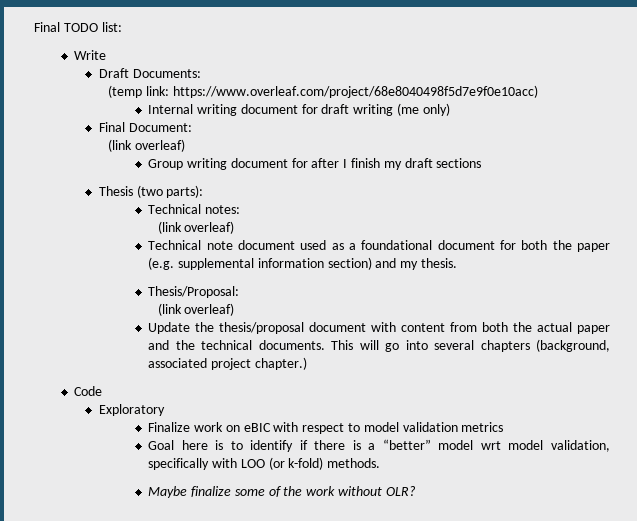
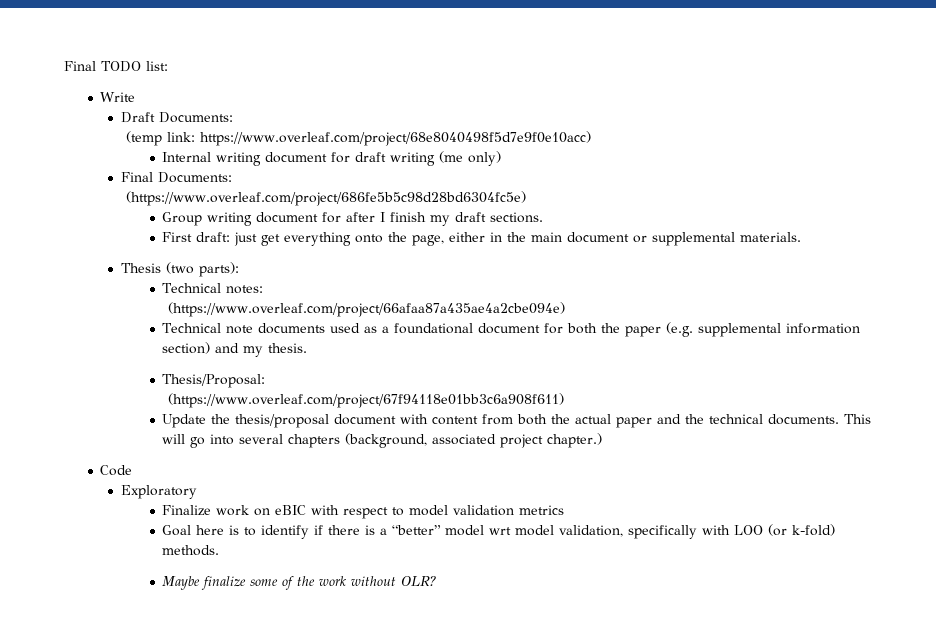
[128,123,192,132] [108,139,185,152] Document: // (link overleaf) -> [157,172,232,183] [126,191,527,206] Documents: // (https://www.overleaf.com/project/686fe5b5c98d28bd6304fc5e)
[436,158,482,168] sections -> [490,212,544,223] [162,232,802,246] sections. // First draft: just get everything onto the page, either in the main document or supplemental materials.
[157,221,235,234] (link overleaf) -> [167,302,565,317] (https://www.overleaf.com/project/66afaa87a435ae4a2cbe094e)
[237,240,295,250] document -> [258,323,326,334] documents
[157,303,235,316] (link overleaf) -> [167,393,564,408] (https://www.overleaf.com/project/67f94118e01bb3c6a908f611)

